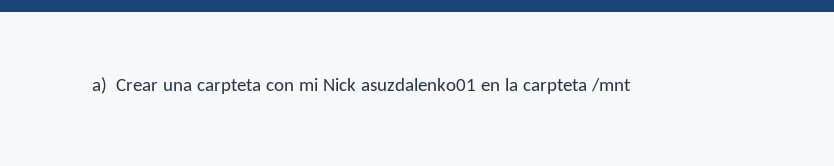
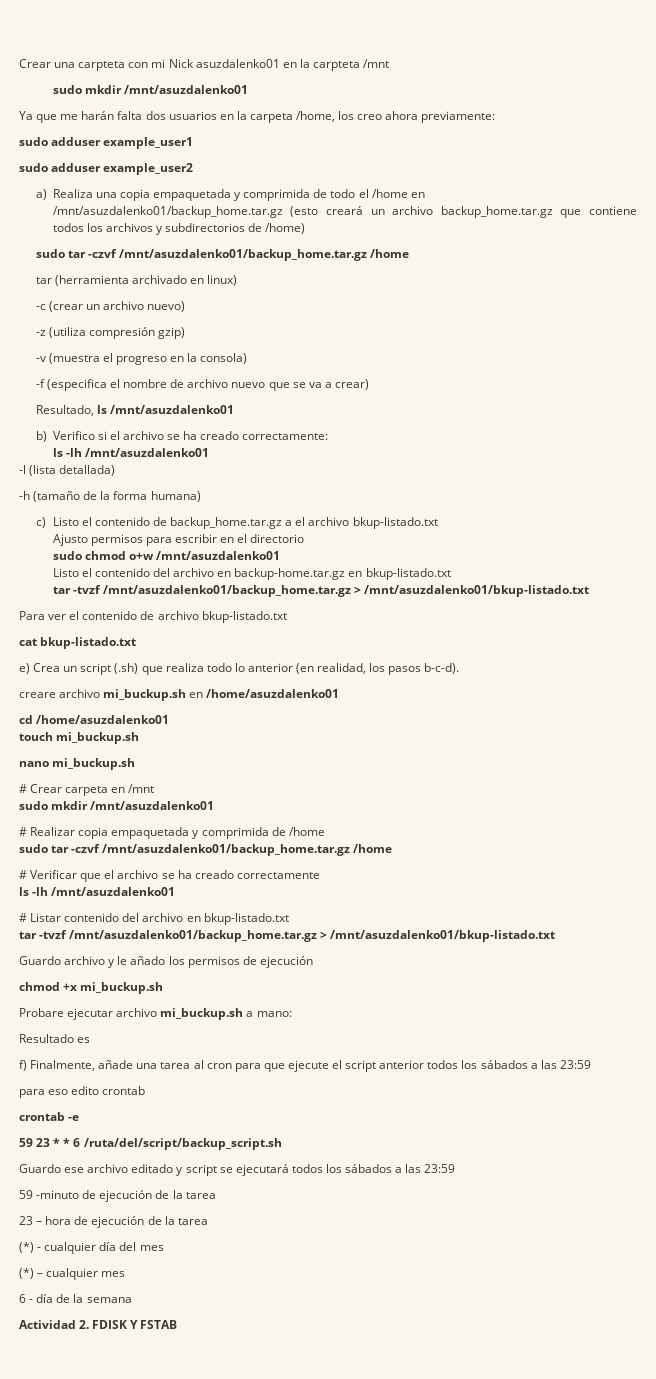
[92,77,107,94] a) -> (19, 63) none
(632, 85) none -> [52,85,248,94] [19,111,496,123] [19,137,194,149] [19,163,194,175] [35,189,425,201] [52,206,638,218] [52,223,306,235] [35,249,410,261] [35,275,238,286] [35,301,186,312] [35,327,186,339] [35,353,248,365] [35,379,369,391] [35,405,235,416] [35,431,329,442] [52,448,209,457] [19,465,116,476] [19,491,201,502] [35,517,438,529] [52,534,305,546] [52,551,280,560] [52,568,451,580] [52,585,590,597] [19,611,287,623] [19,637,137,649] [19,663,460,675] [19,689,340,701] [19,715,170,724] [19,732,140,744] [19,758,136,770] [19,784,155,796] [19,801,215,810] [19,827,325,839] [19,844,393,856] [19,870,320,882] [19,887,176,896] [19,913,289,925] [19,930,556,942] [19,956,313,968] [19,982,164,994] [19,1008,292,1020] [19,1034,91,1043] [19,1060,591,1072] [19,1086,146,1098] [19,1112,80,1121] [19,1138,282,1150] [19,1164,456,1176] [19,1190,216,1202] [19,1216,208,1228] [19,1242,164,1254] [19,1268,126,1280] [19,1294,132,1303] [19,1320,178,1329] // sudo mkdir /mnt/asuzdalenko01 // Ya que me harán falta dos usuarios en la carpeta /home, los creo ahora previamente: // sudo adduser example_user1 // sudo adduser example_user2 // a) Realiza una copia empaquetada y comprimida de todo el /home en /mnt/asuzdalenko01/backup_home.tar.gz (esto creará un archivo backup_home.tar.gz que contiene todos los archivos y subdirectorios de /home) // sudo tar -czvf /mnt/asuzdalenko01/backup_home.tar.gz /home // tar (herramienta archivado en linux) // -c (crear un archivo nuevo) // -z (utiliza compresión gzip) // -v (muestra el progreso en la consola) // -f (especifica el nombre de archivo nuevo que se va a crear) // Resultado, ls /mnt/asuzdalenko01 // b) Verifico si el archivo se ha creado correctamente: // ls -lh /mnt/asuzdalenko01 // -l (lista detallada) // -h (tamaño de la forma humana) // c) Listo el contenido de backup_home.tar.gz a el archivo bkup-listado.txt // Ajusto permisos para escribir en el directorio // sudo chmod o+w /mnt/asuzdalenko01 // Listo el contenido del archivo en backup-home.tar.gz en bkup-listado.txt // tar -tvzf /mnt/asuzdalenko01/backup_home.tar.gz > /mnt/asuzdalenko01/bkup-listado.txt // Para ver el contenido de archivo bkup-listado.txt // cat bkup-listado.txt // e) Crea un script (.sh) que realiza todo lo anterior (en realidad, los pasos b-c-d). // creare archivo mi_buckup.sh en /home/asuzdalenko01 // cd /home/asuzdalenko01 // touch mi_buckup.sh // nano mi_buckup.sh // # Crear carpeta en /mnt // sudo mkdir /mnt/asuzdalenko01 // # Realizar copia empaquetada y comprimida de /home // sudo tar -czvf /mnt/asuzdalenko01/backup_home.tar.gz /home // # Verificar que el archivo se ha creado correctamente // ls -lh /mnt/asuzdalenko01 // # Listar contenido del archivo en bkup-listado.txt // tar -tvzf /mnt/asuzdalenko01/backup_home.tar.gz > /mnt/asuzdalenko01/bkup-listado.txt // Guardo archivo y le añado los permisos de ejecución // chmod +x mi_buckup.sh // Probare ejecutar archivo mi_buckup.sh a mano: // Resultado es // f) Finalmente, añade una tarea al cron para que ejecute el script anterior todos los sábados a las 23:59 // para eso edito crontab // crontab -e // 59 23 * * 6 /ruta/del/script/backup_script.sh // Guardo ese archivo editado y script se ejecutará todos los sábados a las 23:59 // 59 -minuto de ejecución de la tarea // 23 – hora de ejecución de la tarea // (*) - cualquier día del mes // (*) – cualquier mes // 6 - día de la semana // Actividad 2. FDISK Y FSTAB

